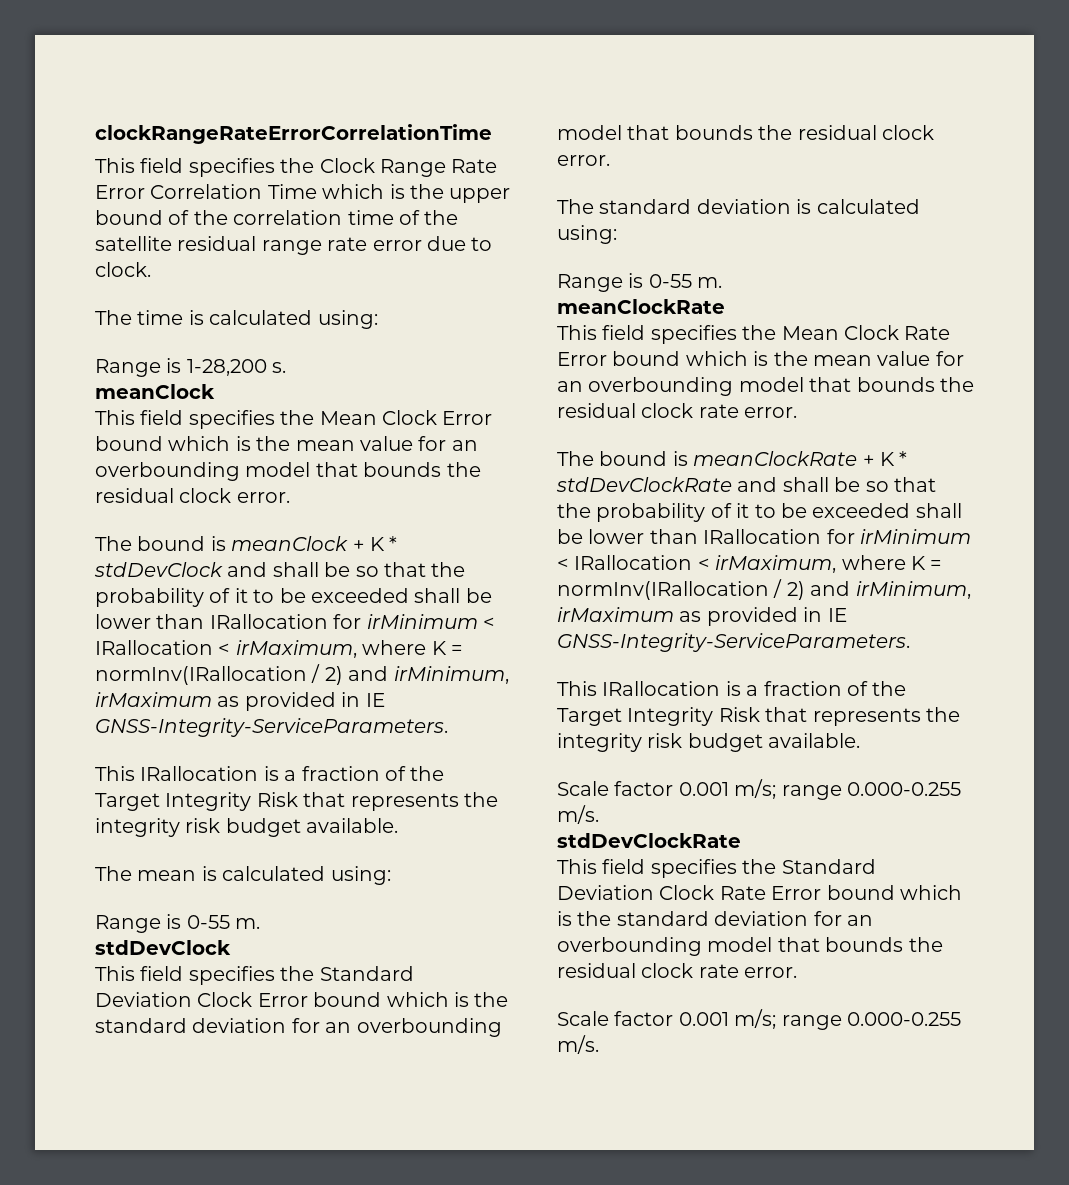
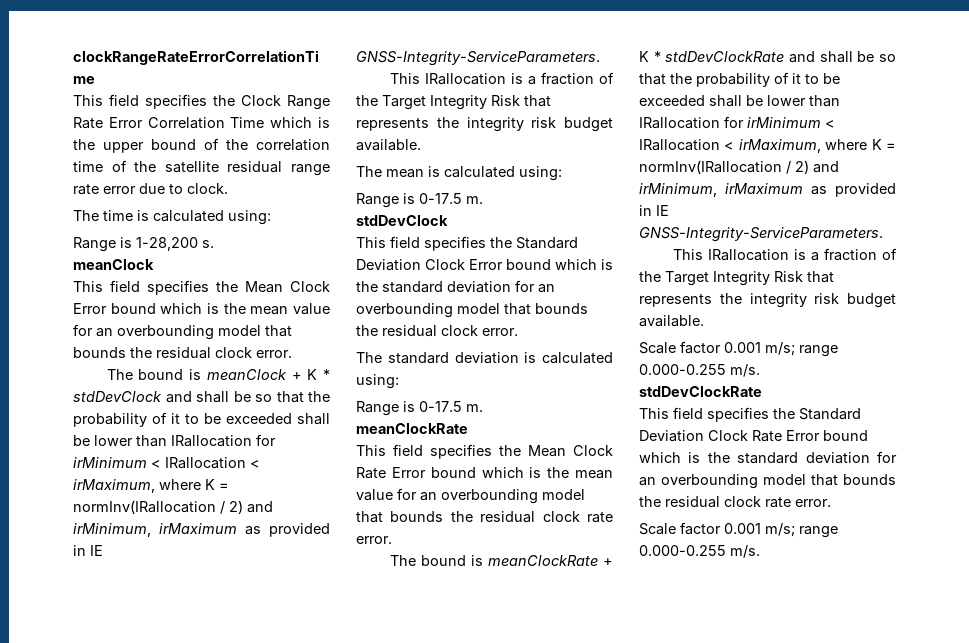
[186,915,230,929] 0-55 -> [419,193,462,204] 0-17.5
[648,274,692,288] 0-55 -> [419,401,462,412] 0-17.5

